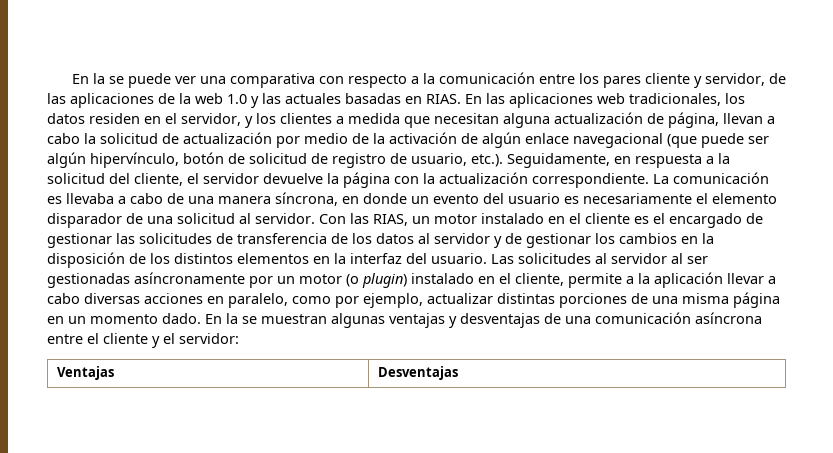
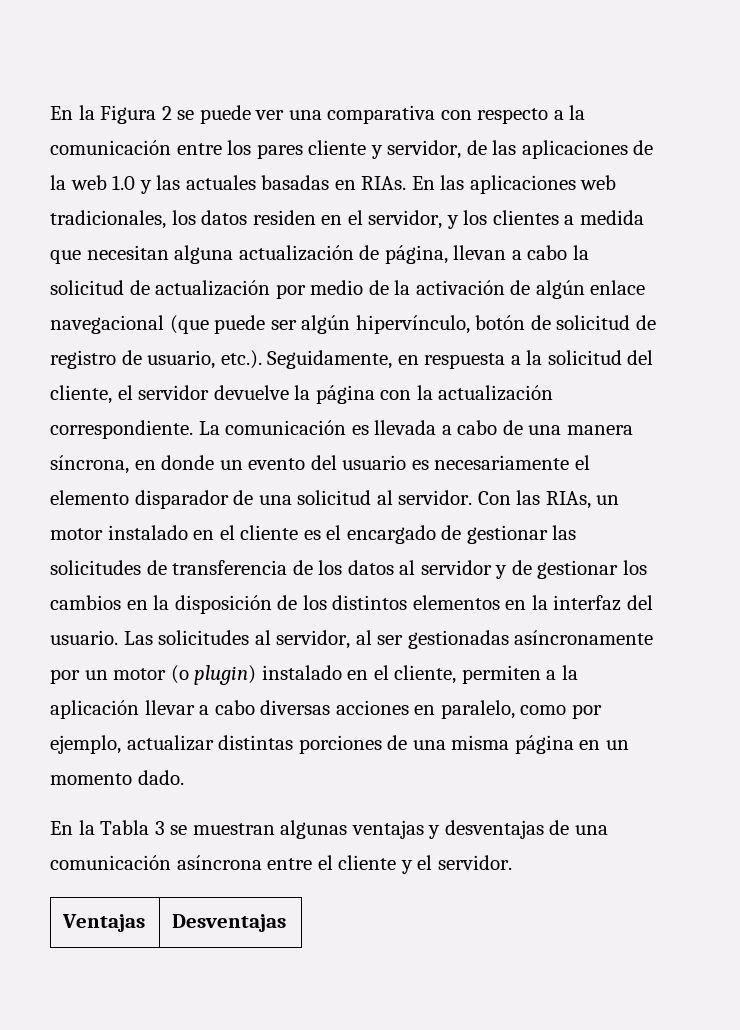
[71,73,105,84] En la -> [50,105,172,124] En la Figura 2
[426,94,461,104] RIAS. -> [361,176,407,190] RIAs.
[66,193,114,204] llevaba -> [374,420,437,435] llevada
[373,214,408,226] RIAS, -> [545,491,591,509] RIAs,
[611,253,667,264] servidor -> [276,630,351,649] servidor,
[568,273,622,288] permite -> [461,665,541,684] permiten
[205,313,238,324] En la -> [50,820,165,835] // En la Tabla 3
[179,333,239,344] servidor: -> [437,855,512,870] servidor.

